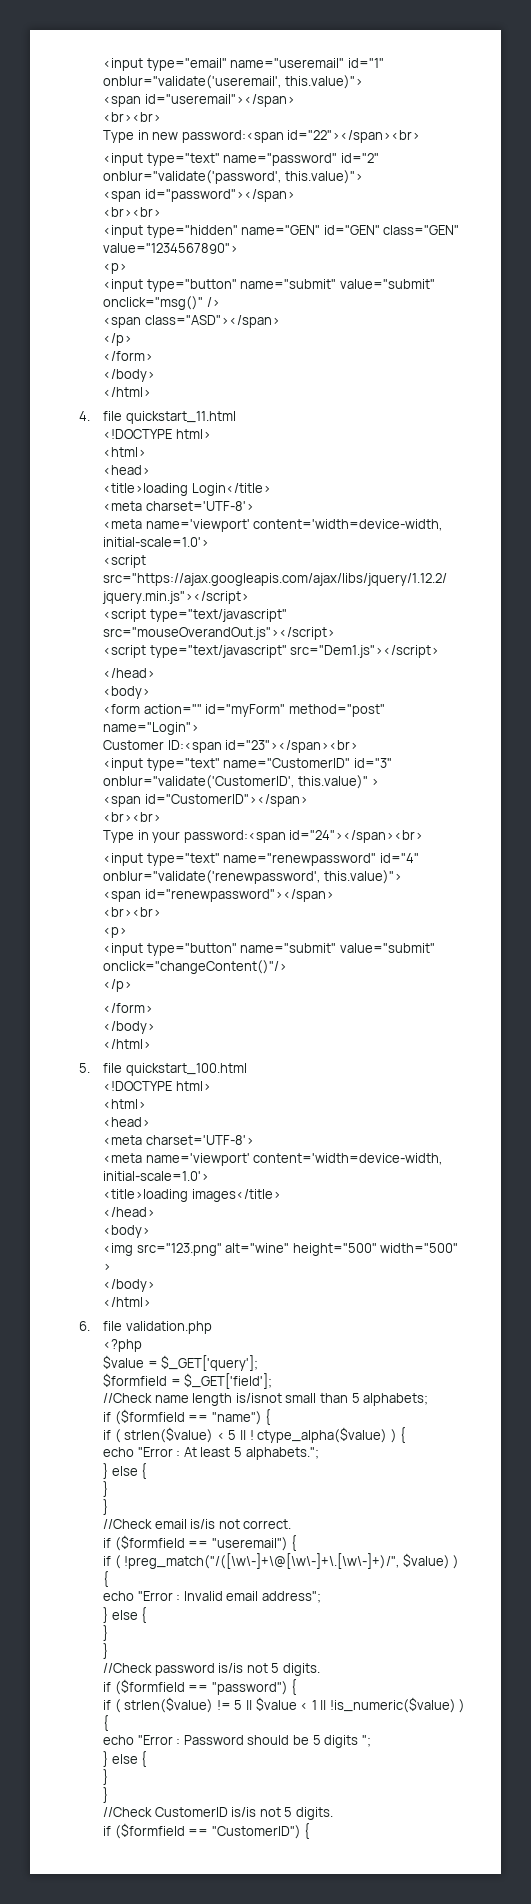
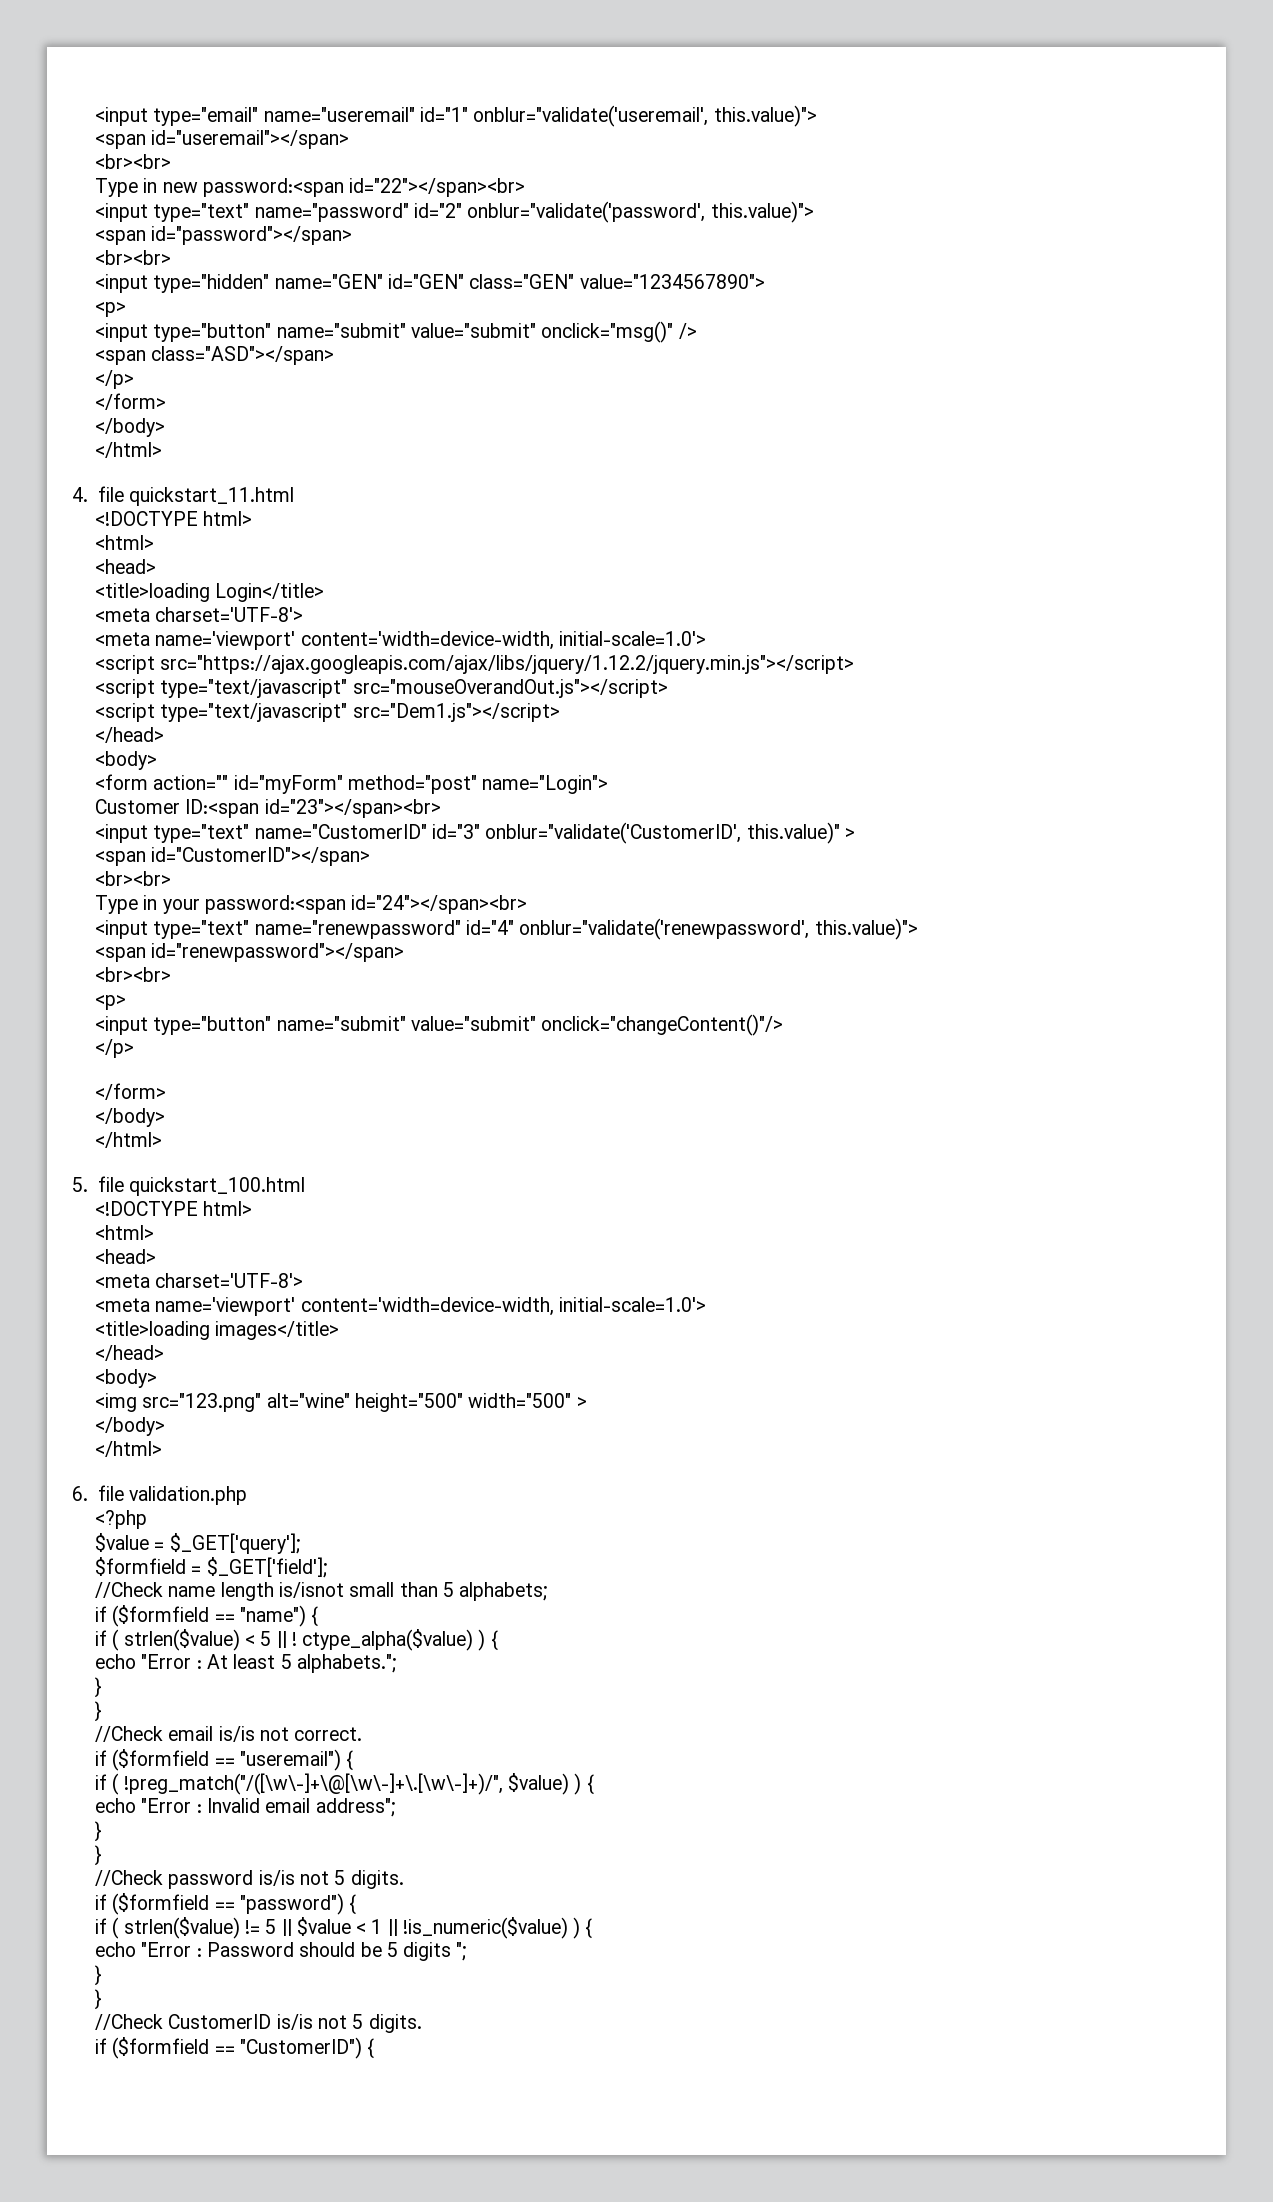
[103,1463,147,1479] // } else { -> (396, 1663) none
[103,1607,147,1623] // } else { -> (395, 1807) none
[103,1751,147,1767] // } else { -> (467, 1951) none

